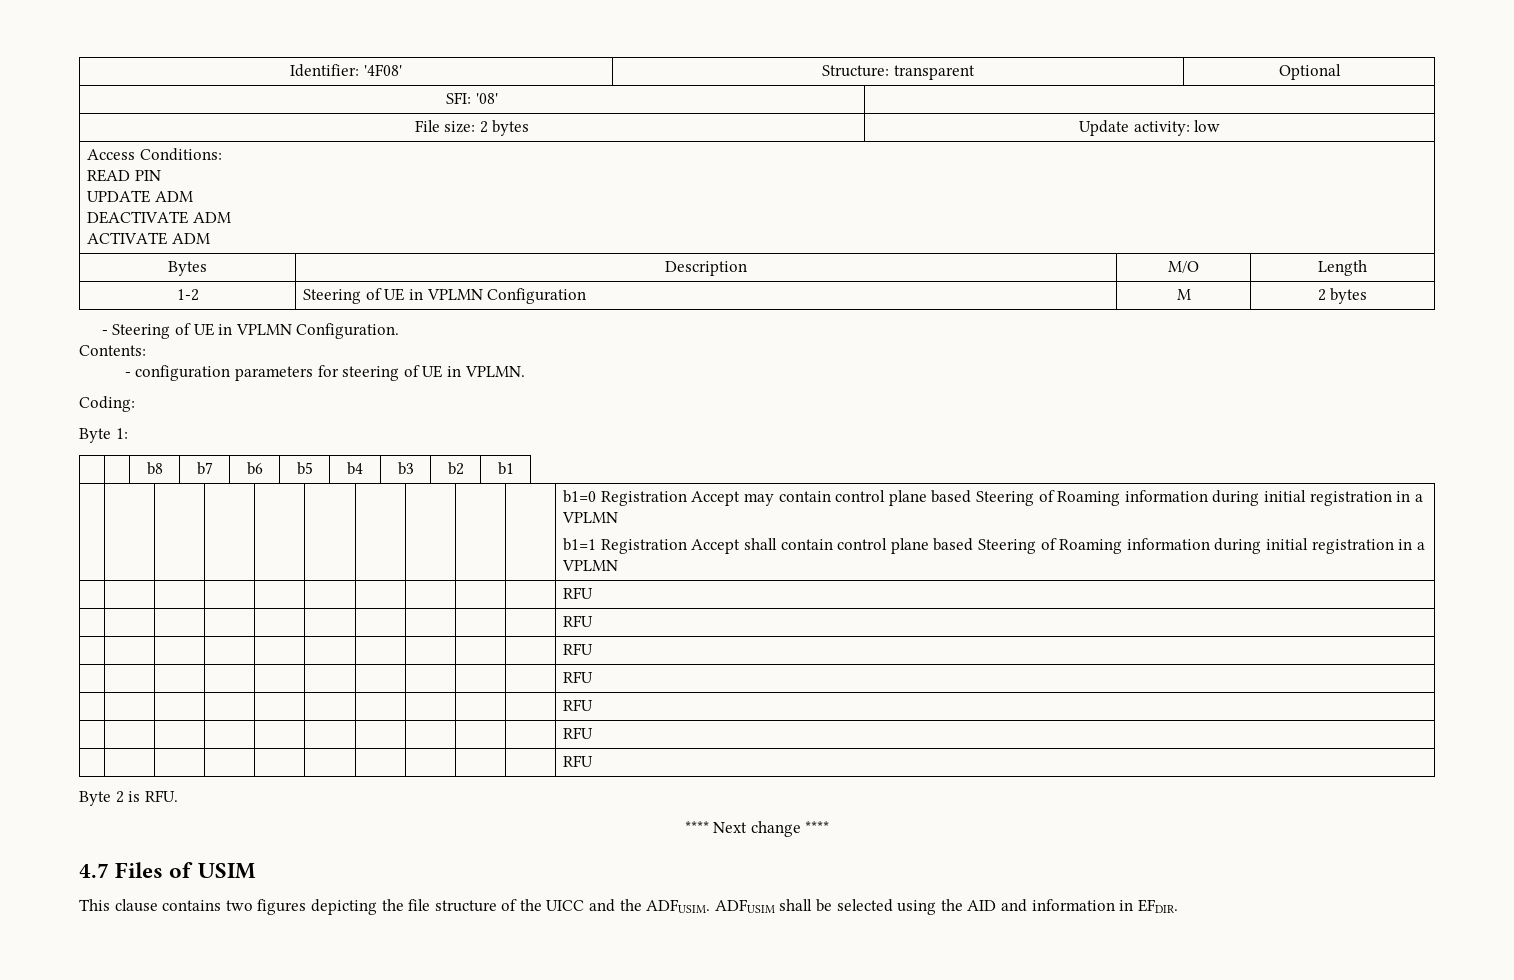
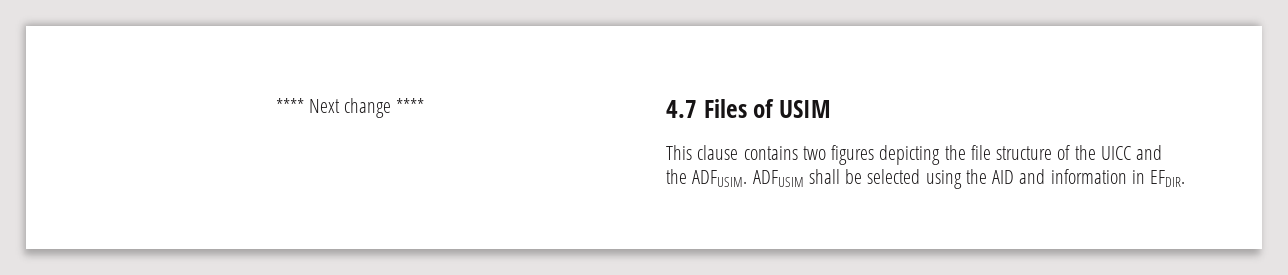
[290,64,402,77] [822,65,975,80] [1278,64,1341,80] [446,92,498,104] [414,120,530,136] [1078,120,1221,136] [87,148,222,161] [87,169,161,182] [87,190,193,203] [87,211,231,224] [87,232,210,245] [168,261,207,276] [665,261,747,276] [1168,261,1199,273] [1318,260,1367,276] [176,289,199,301] [303,288,587,304] [1176,289,1191,300] [1317,288,1368,304] [101,323,400,339] [79,345,146,356] [124,365,525,381] [79,396,135,412] [79,428,128,443] [146,462,163,475] [196,462,213,475] [246,462,263,475] [296,462,313,475] [347,462,363,475] [397,462,414,475] [447,462,464,475] [497,462,514,475] [563,490,1423,506] [562,512,619,523] [563,538,1425,554] [562,560,619,571] [563,587,594,599] [563,615,594,627] [563,643,594,655] [563,671,594,683] [563,699,594,711] [563,727,594,739] [563,755,594,767] [79,790,178,806] Identifier: '4F08' | Structure: transparent | Optional // SFI: '08' | // File size: 2 bytes | Update activity: low // Access Conditions: // READ PIN // UPDATE ADM // DEACTIVATE ADM // ACTIVATE ADM // Bytes | Description | M/O | Length // 1-2 | Steering of UE in VPLMN Configuration | M | 2 bytes // - Steering of UE in VPLMN Configuration. // Contents: // - configuration parameters for steering of UE in VPLMN. // Coding: // Byte 1: // | | b8 | b7 | b6 | b5 | b4 | b3 | b2 | b1 // | | | | | | | | | | b1=0 Registration Accept may contain control plane based Steering of Roaming information during initial registration in a VPLMN // b1=1 Registration Accept shall contain control plane based Steering of Roaming information during initial registration in a VPLMN // | | | | | | | | | | RFU // | | | | | | | | | | RFU // | | | | | | | | | | RFU // | | | | | | | | | | RFU // | | | | | | | | | | RFU // | | | | | | | | | | RFU // | | | | | | | | | | RFU // Byte 2 is RFU. // -> (275, 105) none

